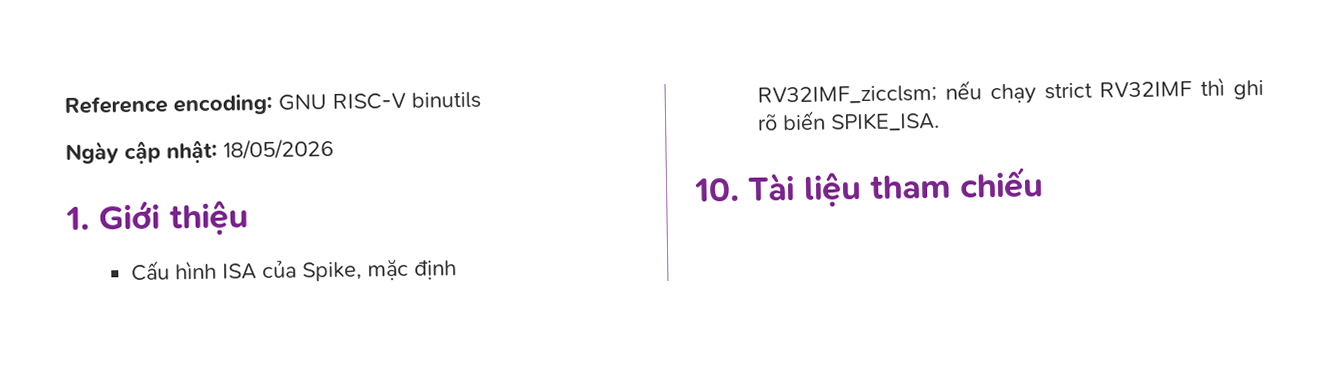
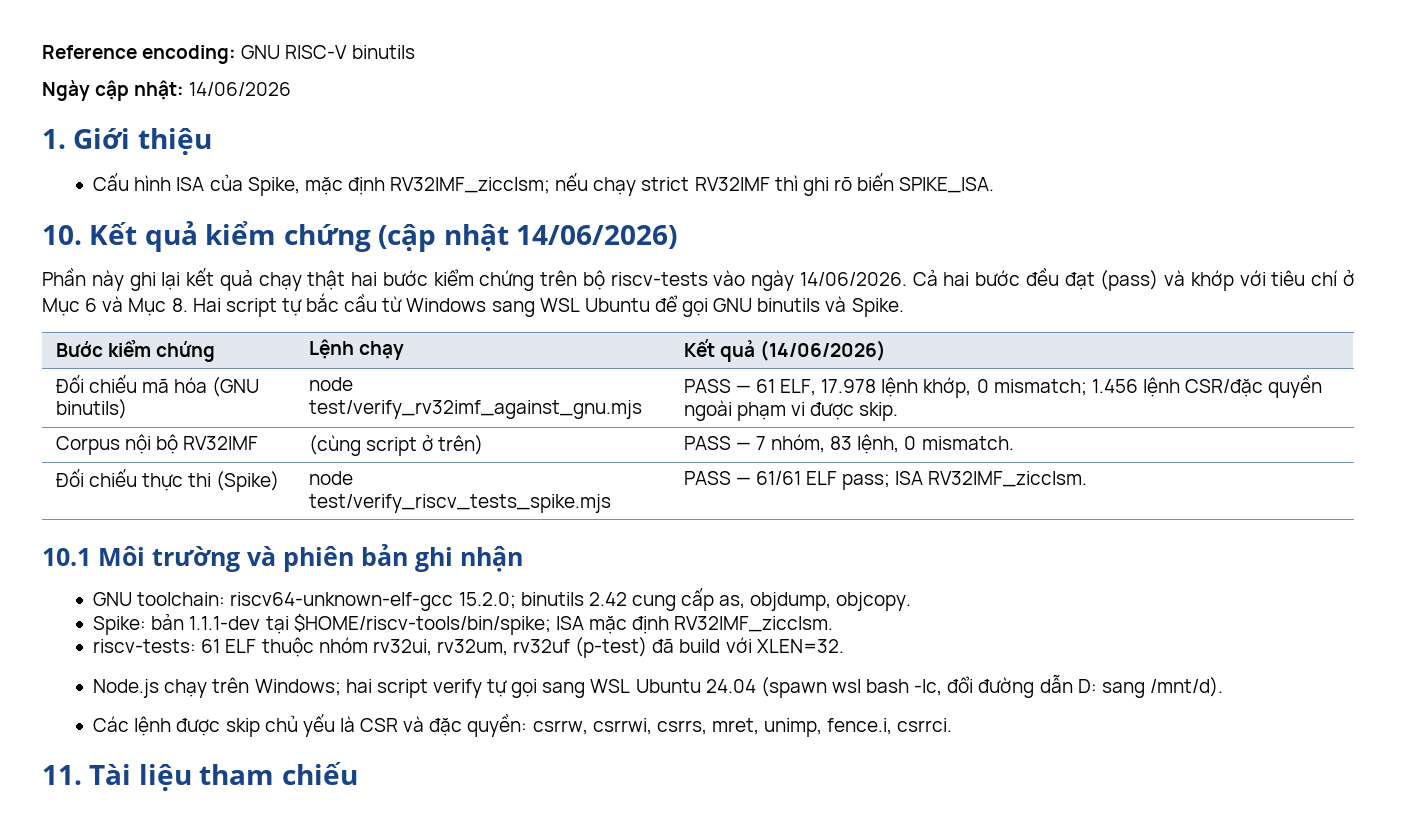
[223,137,334,160] 18/05/2026 -> [189,82,292,96] 14/06/2026
(740, 189) none -> [89,221,677,252] [42,268,1354,291] [42,293,904,317] [55,339,215,362] [308,339,404,360] [683,339,886,362] [55,375,260,397] [55,399,127,419] [308,377,353,391] [308,400,642,419] [683,375,1323,398] [683,400,899,421] [55,434,259,455] [308,434,484,456] [683,434,1014,454] [55,469,280,492] [308,471,353,485] [308,494,611,513] [683,471,1088,490] [42,544,523,572] [93,588,912,611] [93,613,834,635] [93,637,844,658] [93,674,1224,698] [93,714,953,737] [42,765,82,785] Kết quả kiểm chứng (cập nhật 14/06/2026) // Phần này ghi lại kết quả chạy thật hai bước kiểm chứng trên bộ riscv-tests vào ngày 14/06/2026. Cả hai bước đều đạt (pass) và khớp với tiêu chí ở Mục 6 và Mục 8. Hai script tự bắc cầu từ Windows sang WSL Ubuntu để gọi GNU binutils và Spike. // Bước kiểm chứng | Lệnh chạy | Kết quả (14/06/2026) // Đối chiếu mã hóa (GNU binutils) | node test/verify_rv32imf_against_gnu.mjs | PASS — 61 ELF, 17.978 lệnh khớp, 0 mismatch; 1.456 lệnh CSR/đặc quyền ngoài phạm vi được skip. // Corpus nội bộ RV32IMF | (cùng script ở trên) | PASS — 7 nhóm, 83 lệnh, 0 mismatch. // Đối chiếu thực thi (Spike) | node test/verify_riscv_tests_spike.mjs | PASS — 61/61 ELF pass; ISA RV32IMF_zicclsm. // 10.1 Môi trường và phiên bản ghi nhận // GNU toolchain: riscv64-unknown-elf-gcc 15.2.0; binutils 2.42 cung cấp as, objdump, objcopy. // Spike: bản 1.1.1-dev tại $HOME/riscv-tools/bin/spike; ISA mặc định RV32IMF_zicclsm. // riscv-tests: 61 ELF thuộc nhóm rv32ui, rv32um, rv32uf (p-test) đã build với XLEN=32. // Node.js chạy trên Windows; hai script verify tự gọi sang WSL Ubuntu 24.04 (spawn wsl bash -lc, đổi đường dẫn D: sang /mnt/d). // Các lệnh được skip chủ yếu là CSR và đặc quyền: csrrw, csrrwi, csrrs, mret, unimp, fence.i, csrrci. // 11.

